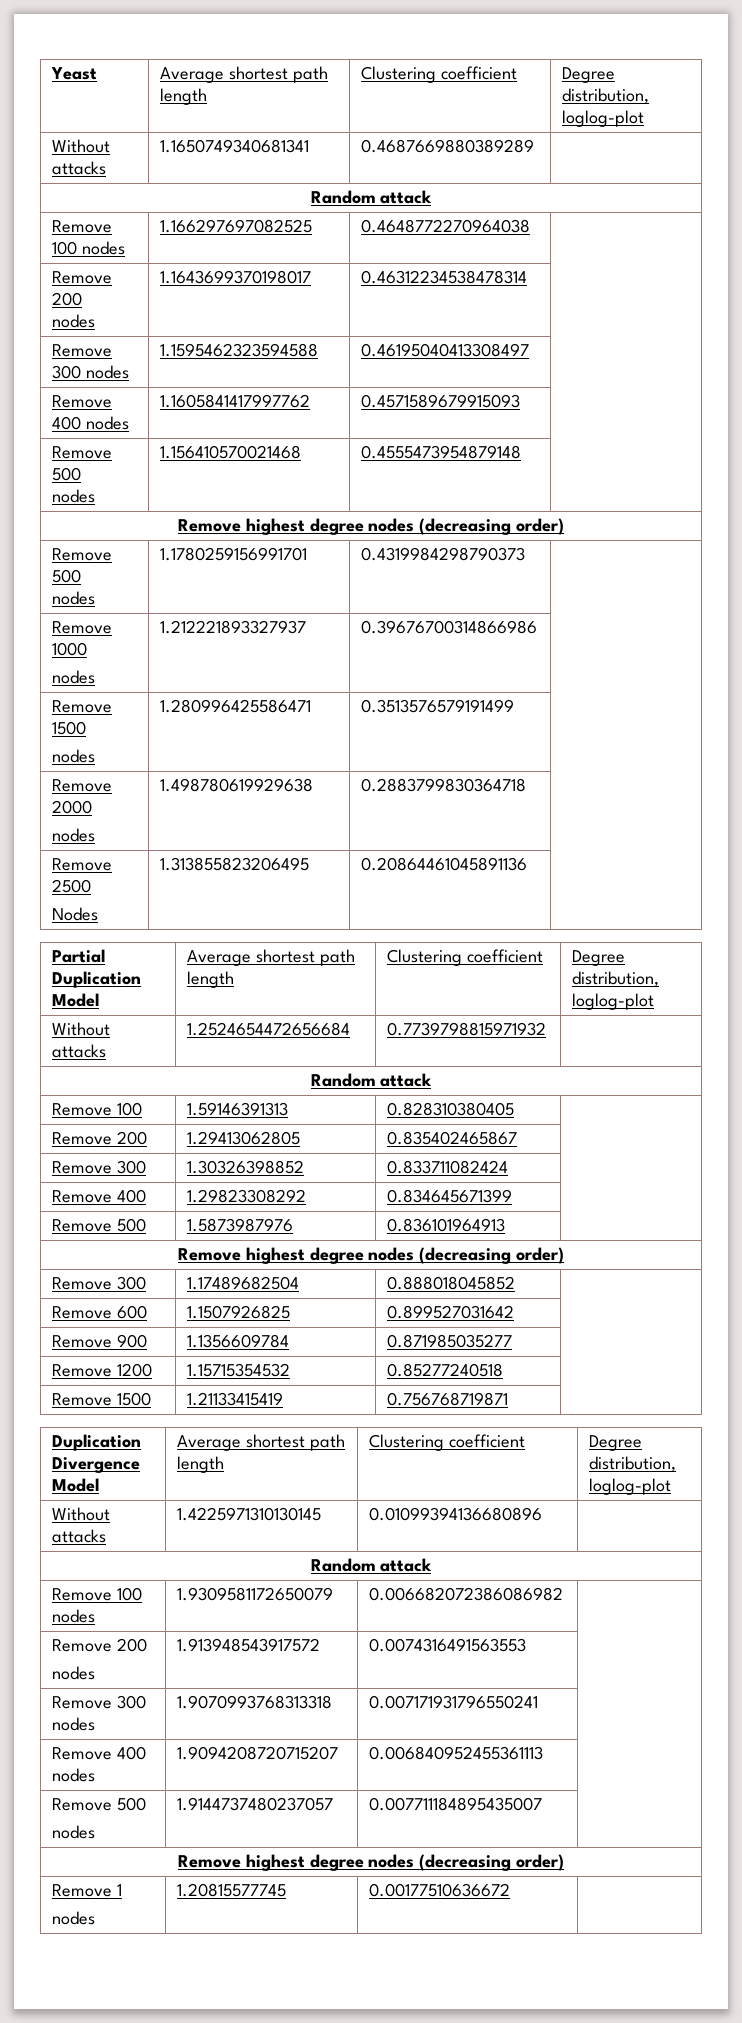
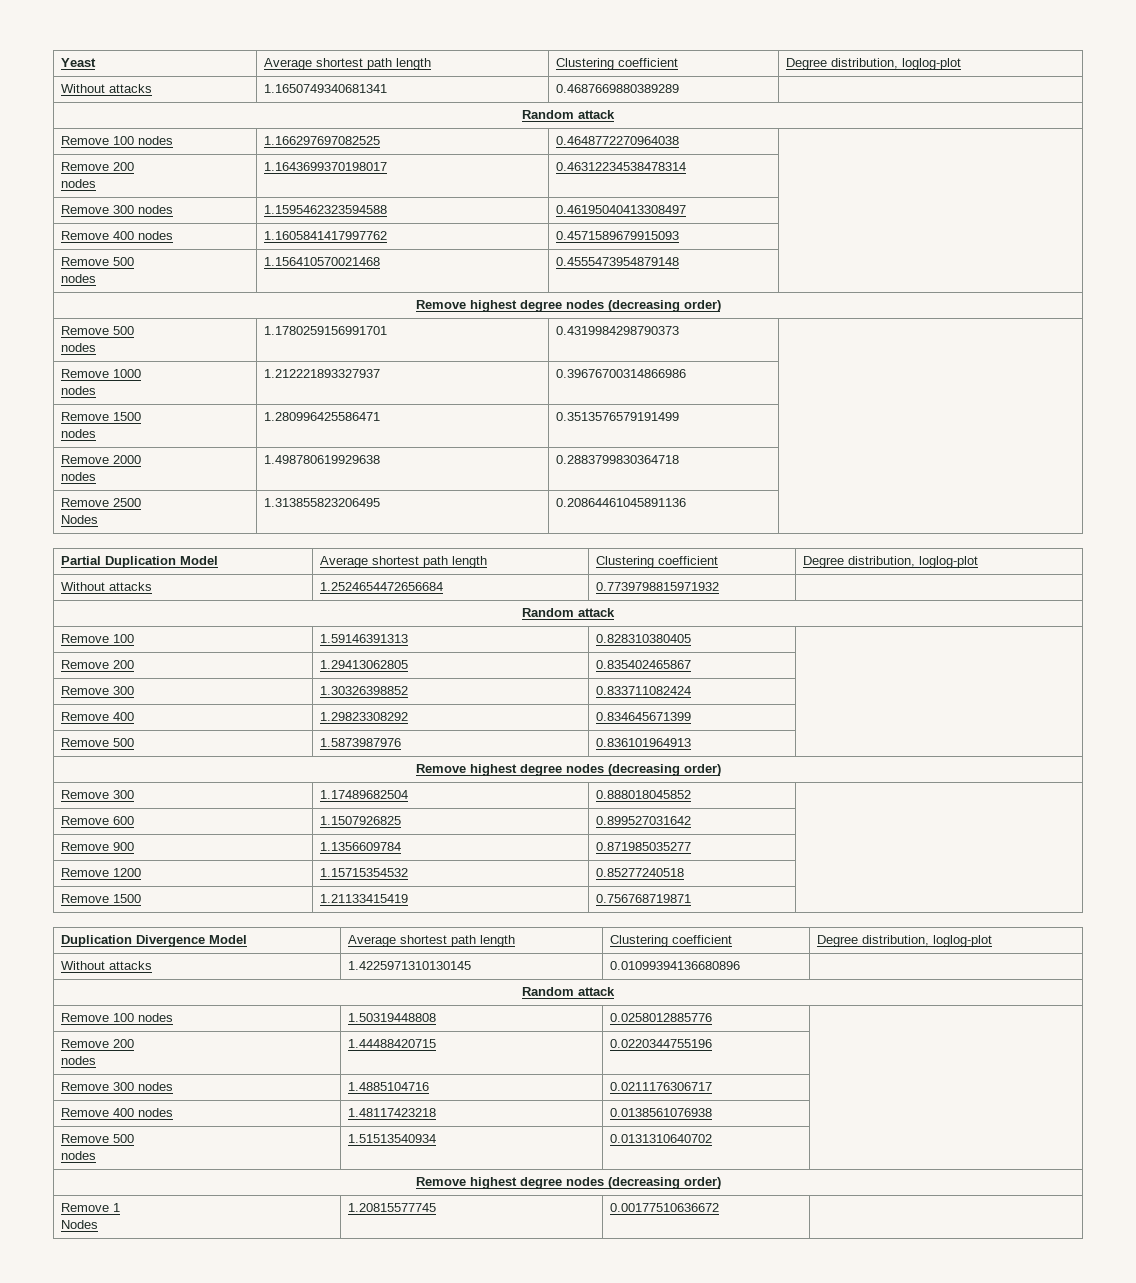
[177,1587,334,1601] [369,1587,564,1601] [52,1638,148,1652] [52,1666,96,1680] [177,1638,321,1652] [369,1638,527,1652] [52,1695,147,1709] [52,1717,96,1731] [177,1695,333,1709] [369,1695,539,1709] [52,1746,147,1760] [52,1768,96,1782] [177,1746,339,1760] [369,1746,544,1760] [52,1797,147,1811] [52,1825,96,1839] [177,1797,334,1811] [369,1797,543,1811] 1.9309581172650079 | 0.006682072386086982 | // Remove 200 // nodes | 1.913948543917572 | 0.0074316491563553 | // Remove 300 nodes | 1.9070993768313318 | 0.007171931796550241 | // Remove 400 nodes | 1.9094208720715207 | 0.006840952455361113 | // Remove 500 // nodes | 1.9144737480237057 | 0.007711184895435007 -> [347,1013,436,1022] [609,1013,712,1022] [60,1039,134,1048] [60,1056,96,1065] [347,1039,436,1048] [609,1039,712,1048] [60,1082,173,1091] [347,1082,429,1091] [609,1082,712,1091] [60,1108,173,1117] [347,1108,436,1117] [609,1108,712,1117] [60,1134,134,1143] [60,1151,96,1160] [347,1134,436,1143] [609,1134,712,1143] 1.50319448808 | 0.0258012885776 | // Remove 200 // nodes | 1.44488420715 | 0.0220344755196 | // Remove 300 nodes | 1.4885104716 | 0.0211176306717 | // Remove 400 nodes | 1.48117423218 | 0.0138561076938 | // Remove 500 // nodes | 1.51513540934 | 0.0131310640702
[52,1911,96,1925] nodes -> [60,1220,98,1229] Nodes

